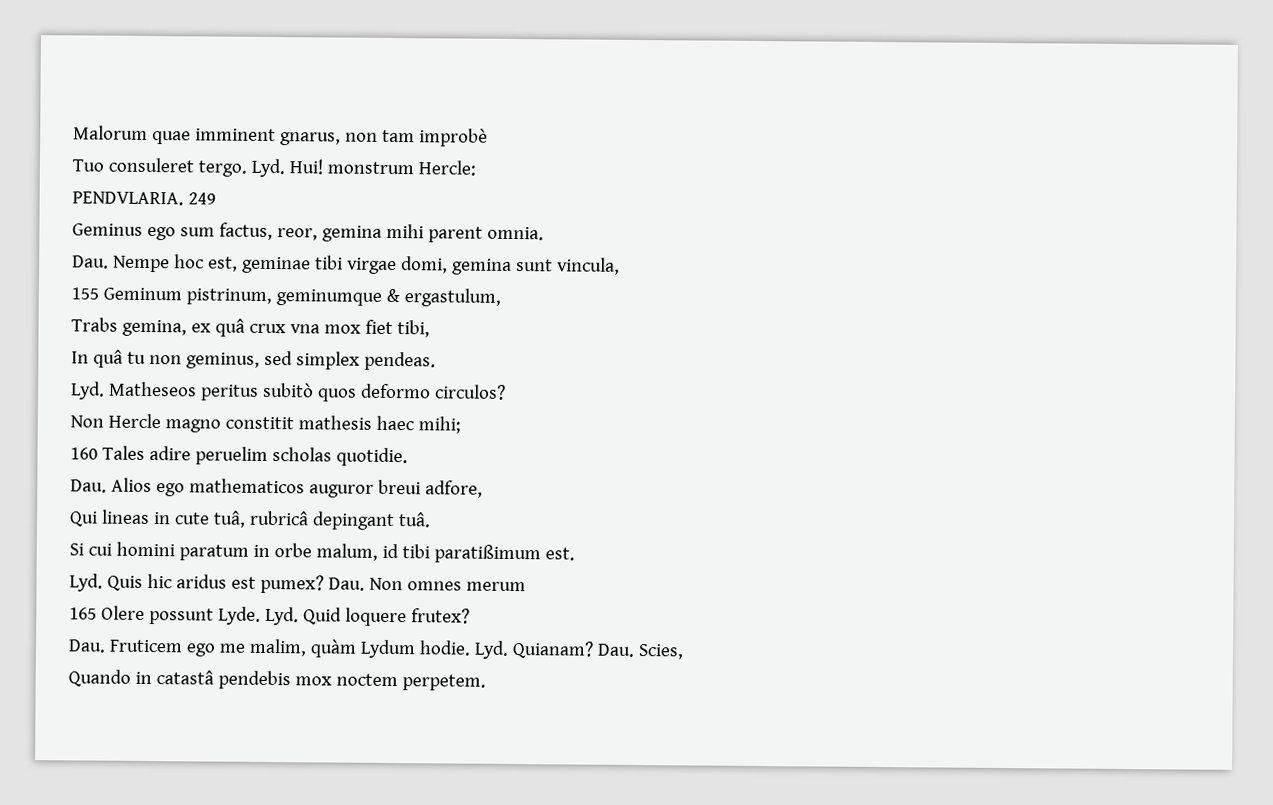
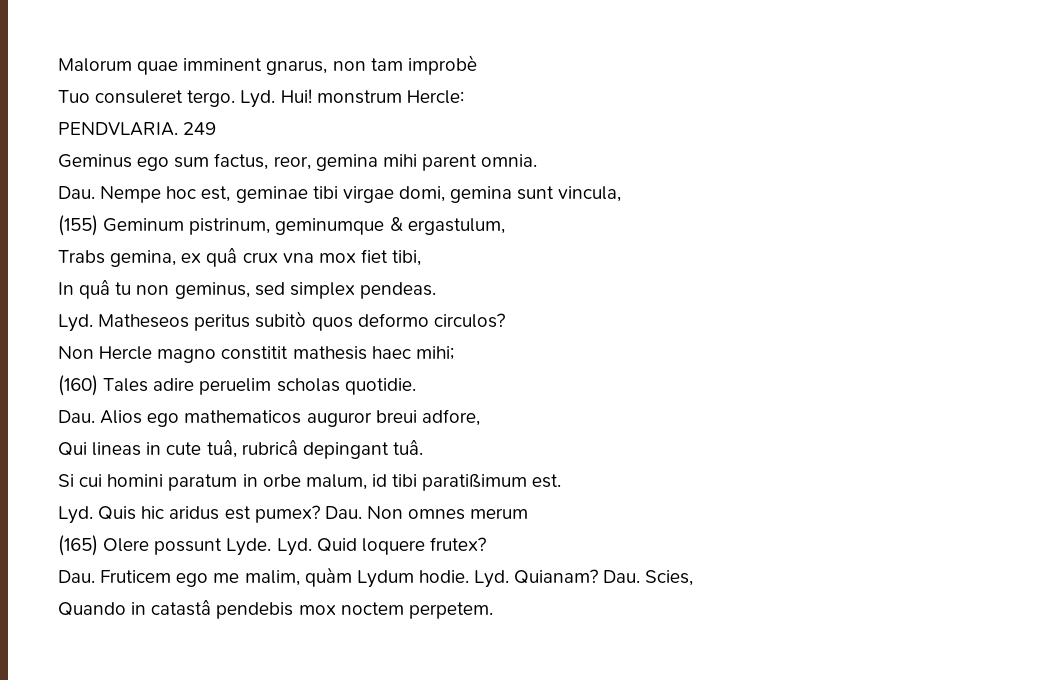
[71,287,99,300] 155 -> [58,215,98,236] (155)
[70,447,98,460] 160 -> [58,375,98,396] (160)
[69,607,97,620] 165 -> [58,535,98,556] (165)

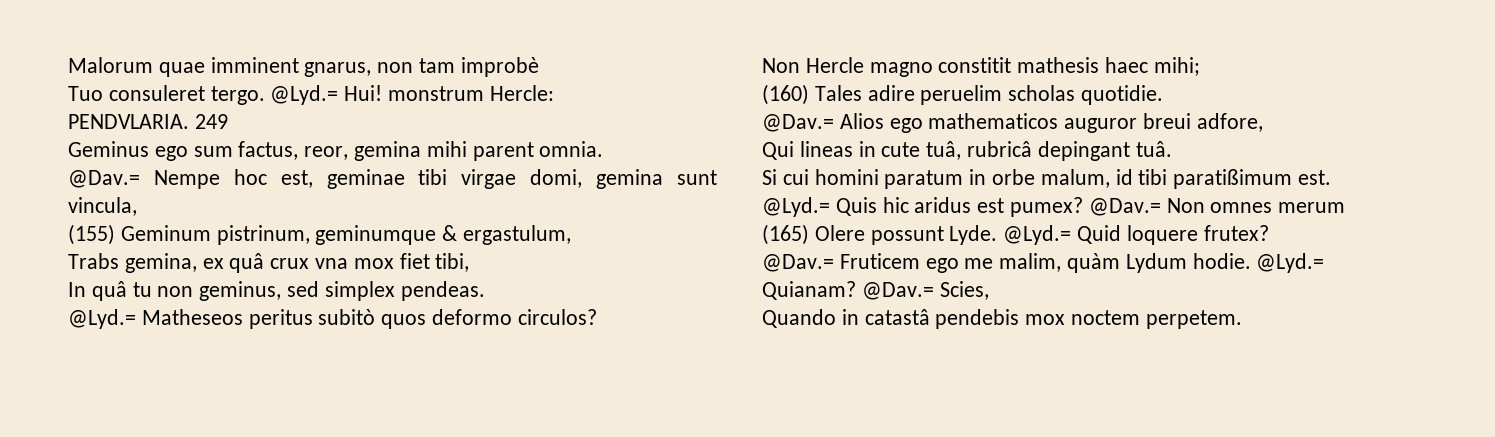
[240,90,276,108] Lyd. -> [270,85,339,105] @Lyd.=
[58,186,95,199] Dau. -> [68,170,140,188] @Dav.=
[58,314,93,332] Lyd. -> [68,309,136,329] @Lyd.=
[58,410,95,423] Dau. -> [762,114,834,132] @Dav.=
[58,506,93,524] Lyd. -> [762,197,830,217] @Lyd.=
[324,506,362,519] Dau. -> [1088,198,1161,216] @Dav.=
[276,538,312,556] Lyd. -> [1003,225,1072,245] @Lyd.=
[58,570,95,583] Dau. -> [762,254,834,272] @Dav.=
[474,569,641,588] Lyd. Quianam? Dau. -> [1256,253,1325,273] [762,281,934,300] @Lyd.= Quianam? @Dav.=

